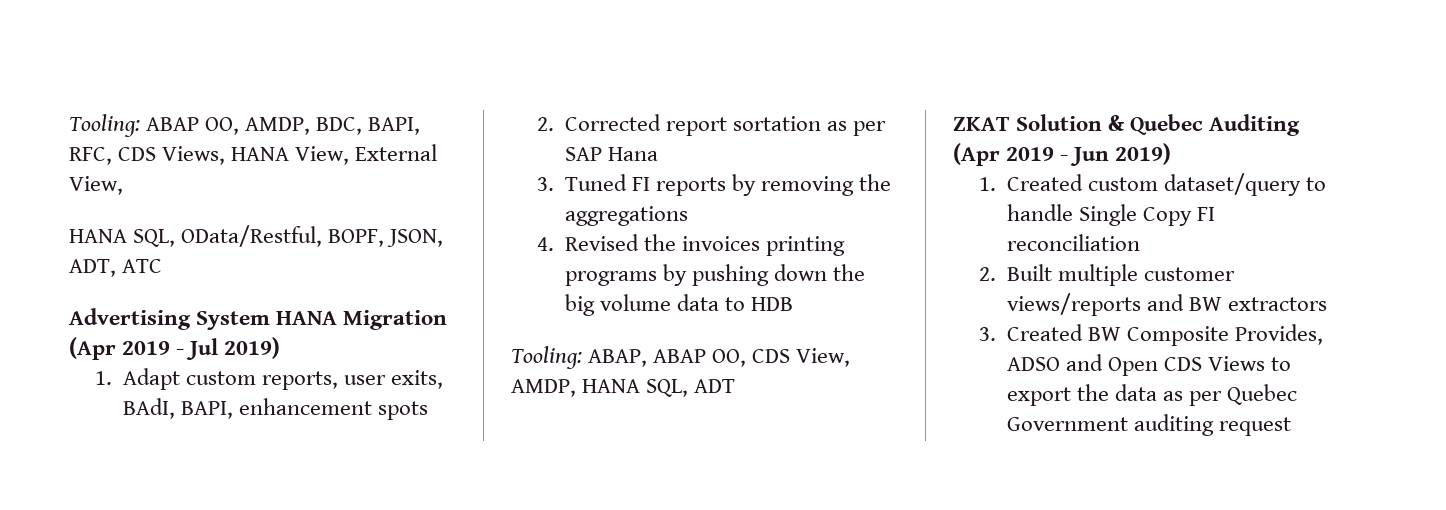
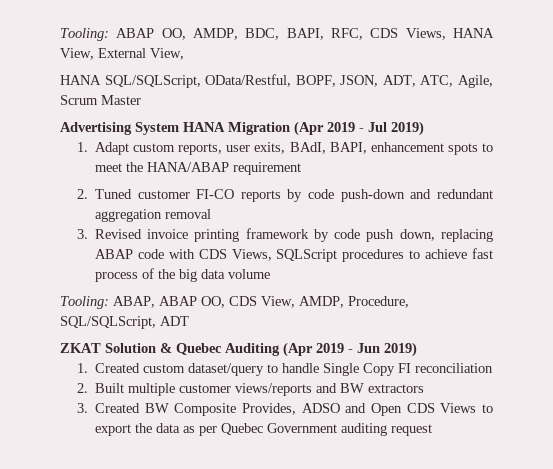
[133,229,176,247] SQL, -> [104,75,201,88] SQL/SQLScript,
[122,259,163,273] ATC -> [420,75,493,88] [60,95,141,105] ATC, Agile, Scrum Master
[536,114,887,136] [564,147,658,161] [536,174,892,196] [564,206,688,226] [536,234,846,256] [564,264,828,286] // 2. Corrected report sortation as per SAP Hana // 3. Tuned FI reports by removing the aggregations // 4. Revised the invoices printing programs by pushing down -> [482,143,494,152] [94,162,301,175] [76,189,494,202] [94,209,211,222] [76,228,494,242] [94,248,494,262] [94,268,154,282] to meet the HANA/ABAP requirement // 2. Tuned customer FI-CO reports by code push-down and redundant aggregation removal // 3. Revised invoice printing framework by code push down, replacing ABAP code with CDS Views, SQLScript procedures to achieve fast process of
(595, 305) none -> [200,269,225,279] data
[677,294,794,311] data to HDB -> (270, 274) none
[582,379,689,397] HANA SQL, -> [348,296,409,308] [60,316,156,329] Procedure, SQL/SQLScript,

